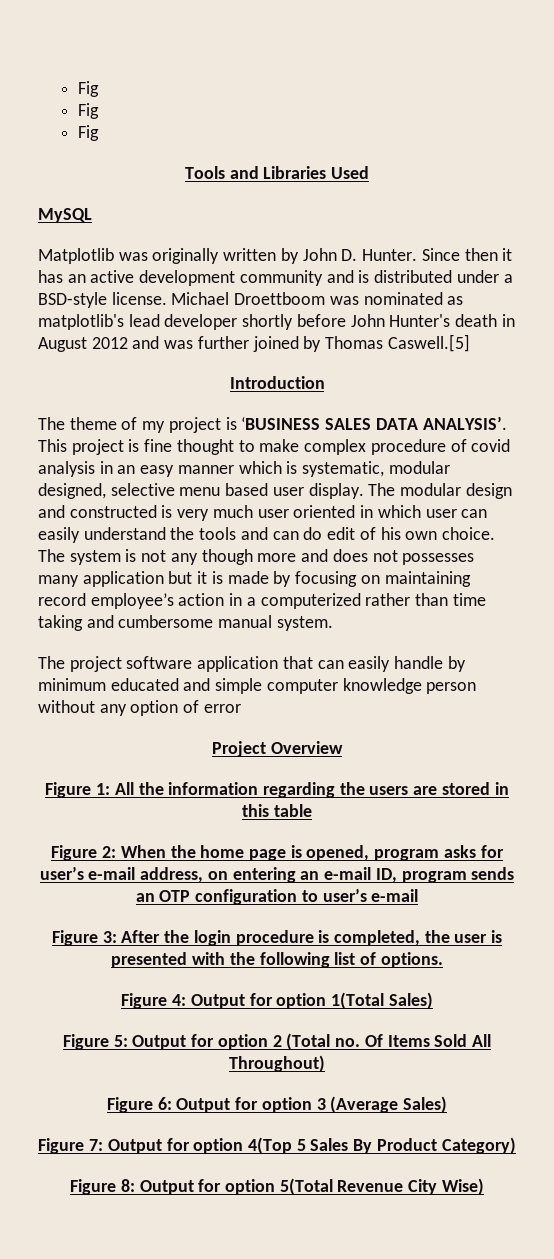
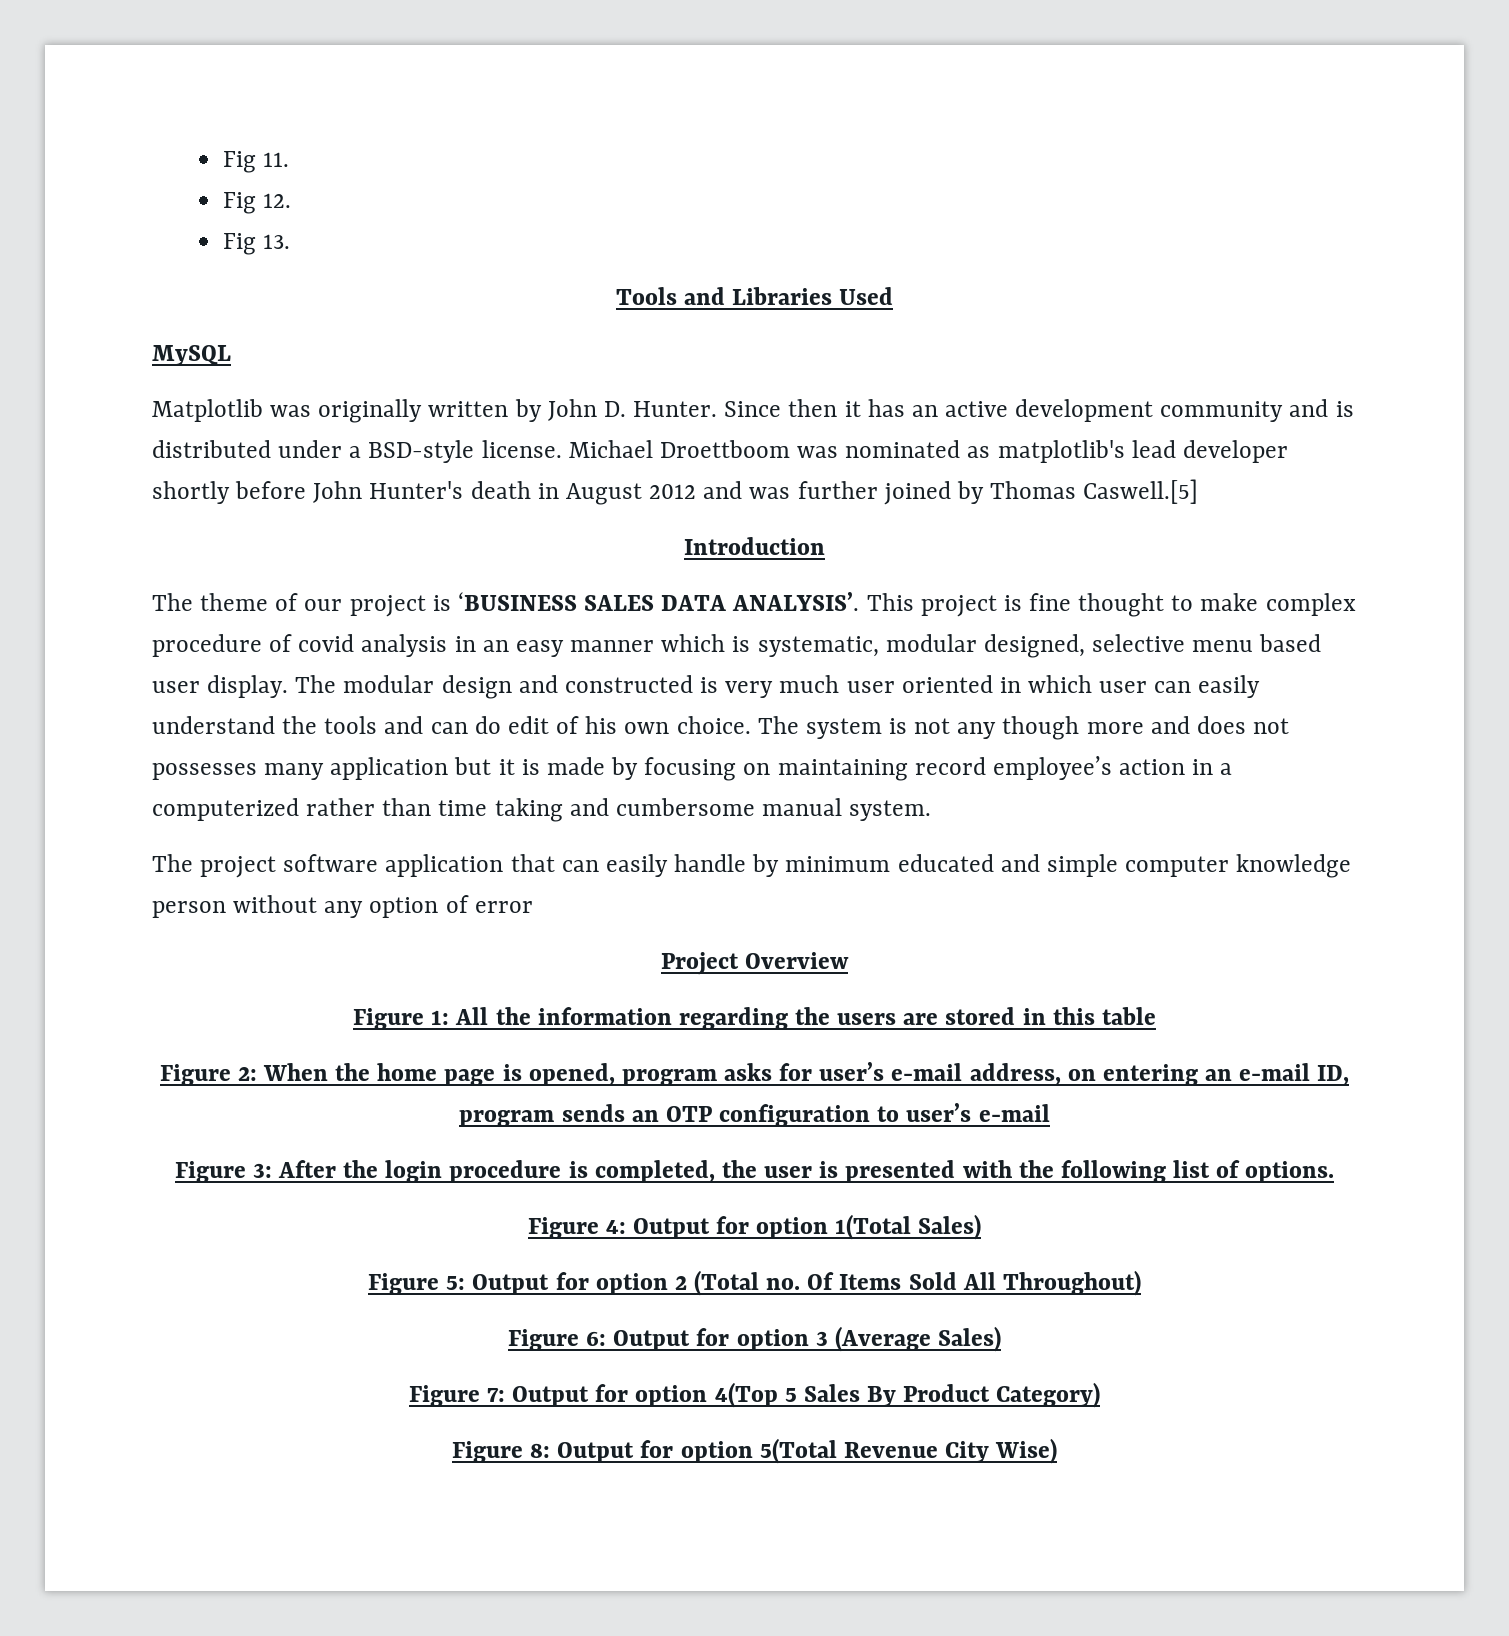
[78,81,100,97] [78,103,100,119] [78,125,100,141] Fig // Fig // Fig -> [222,151,290,173] [222,192,292,214] [222,233,291,255] Fig 11. // Fig 12. // Fig 13.
[142,421,166,433] my -> [304,599,343,611] our

